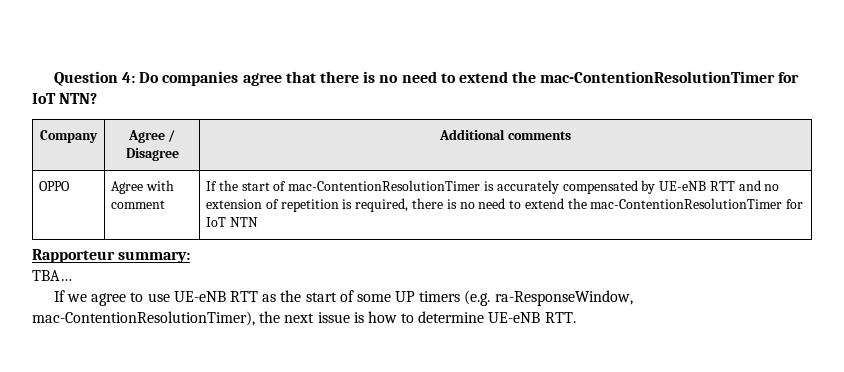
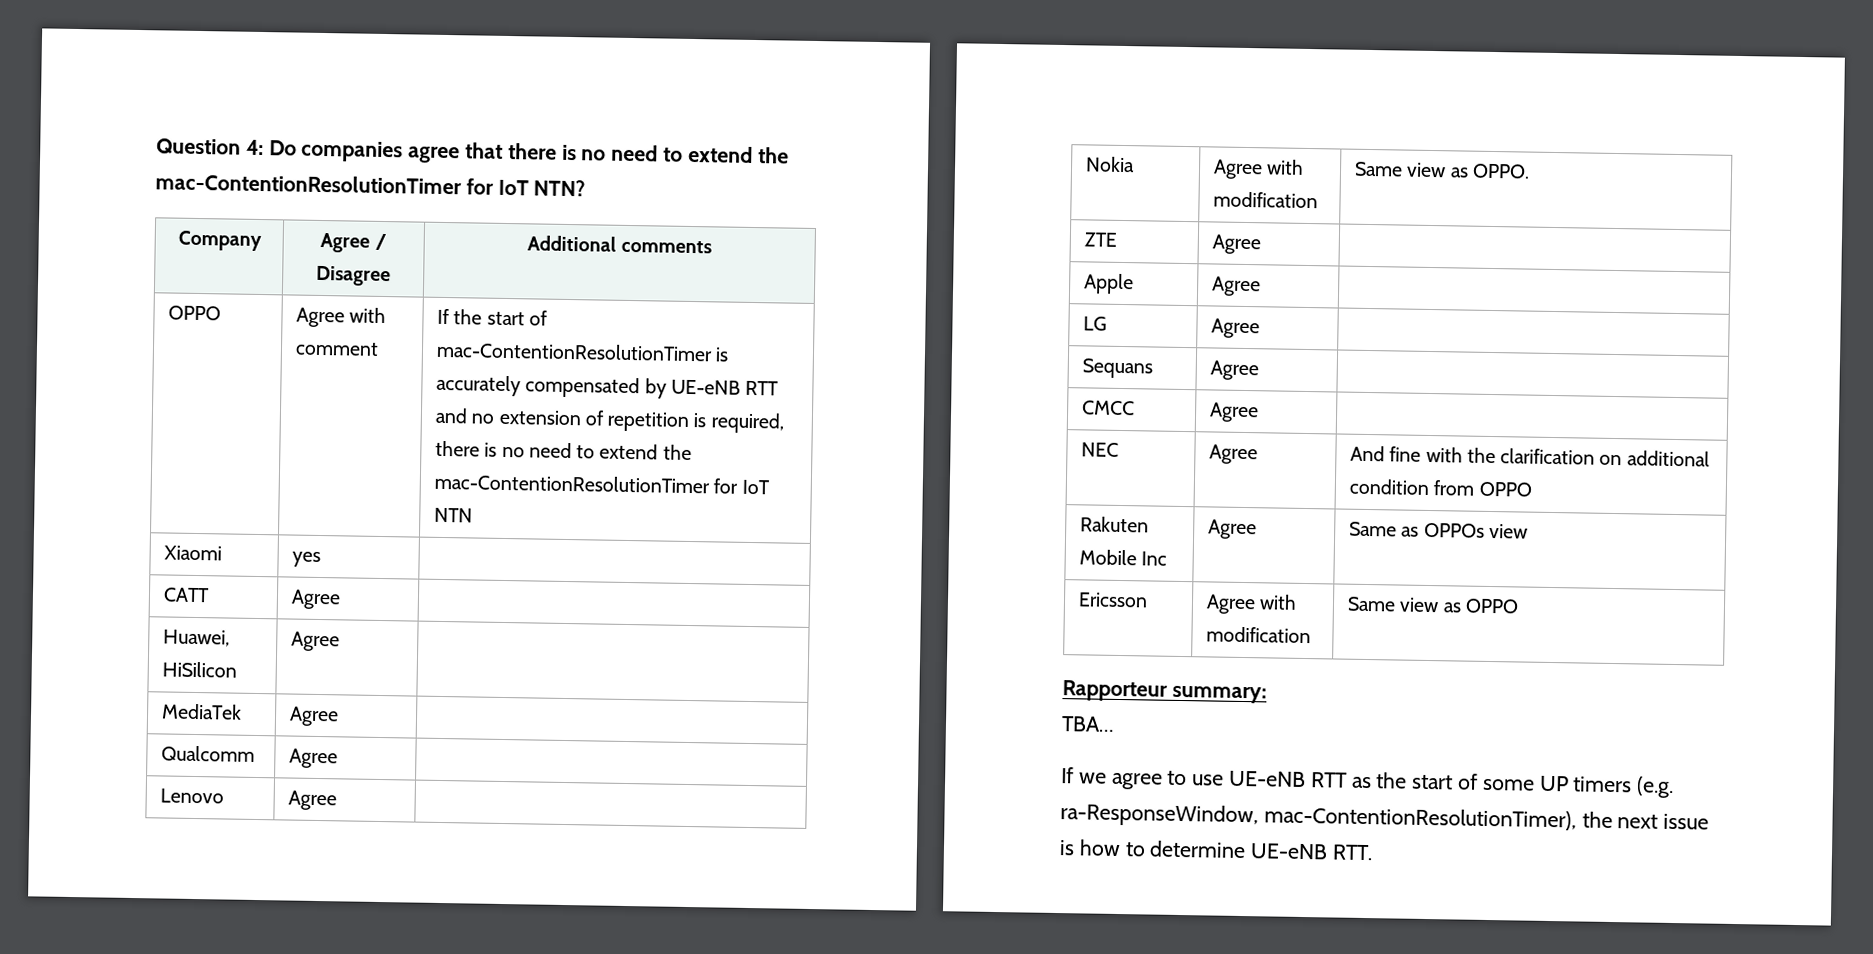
(258, 222) none -> [164,545,223,561] [292,551,322,568] [163,587,211,603] [291,589,342,610] [163,629,231,647] [162,661,238,678] [291,631,341,652] [161,703,243,720] [289,706,340,727] [161,745,256,762] [289,748,339,769] [160,788,225,804] [288,790,338,811] [1085,156,1136,173] [1213,159,1305,180] [1213,191,1319,209] [1354,161,1530,179] [1084,232,1118,247] [1212,234,1262,255] [1083,273,1135,295] [1211,276,1262,297] [1083,316,1108,331] [1211,318,1261,339] [1082,358,1154,379] [1210,360,1260,381] [1082,400,1136,416] [1209,402,1260,423] [1081,442,1120,457] [1209,444,1259,465] [1350,445,1710,467] [1349,478,1532,497] [1080,516,1150,533] [1079,549,1168,566] [1208,519,1258,540] [1349,521,1528,539] [1078,592,1149,608] [1206,594,1298,615] [1206,626,1312,644] [1347,596,1519,614] // Xiaomi | yes | // CATT | Agree | // Huawei, HiSilicon | Agree | // MediaTek | Agree | // Qualcomm | Agree | // Lenovo | Agree | // Nokia | Agree with modification | Same view as OPPO. // ZTE | Agree | // Apple | Agree | // LG | Agree | // Sequans | Agree | // CMCC | Agree | // NEC | Agree | And fine with the clarification on additional condition from OPPO // Rakuten Mobile Inc | Agree | Same as OPPOs view // Ericsson | Agree with modification | Same view as OPPO

